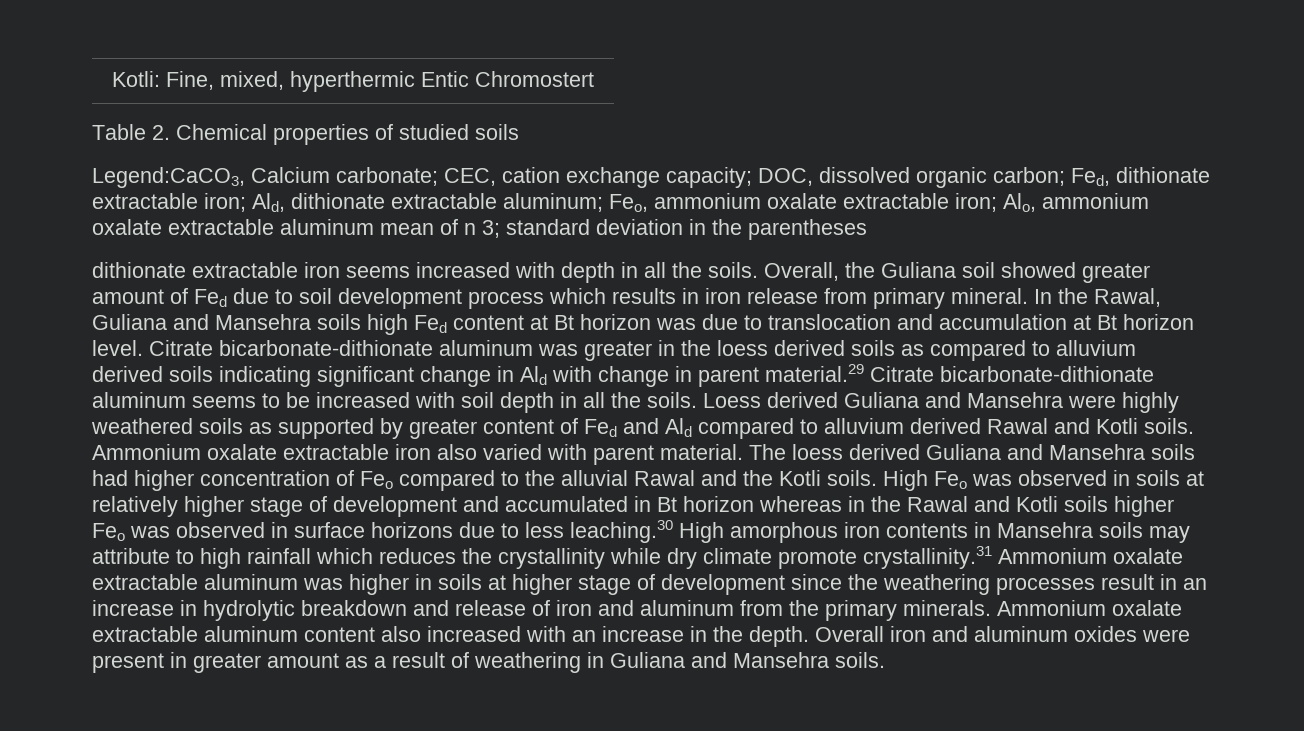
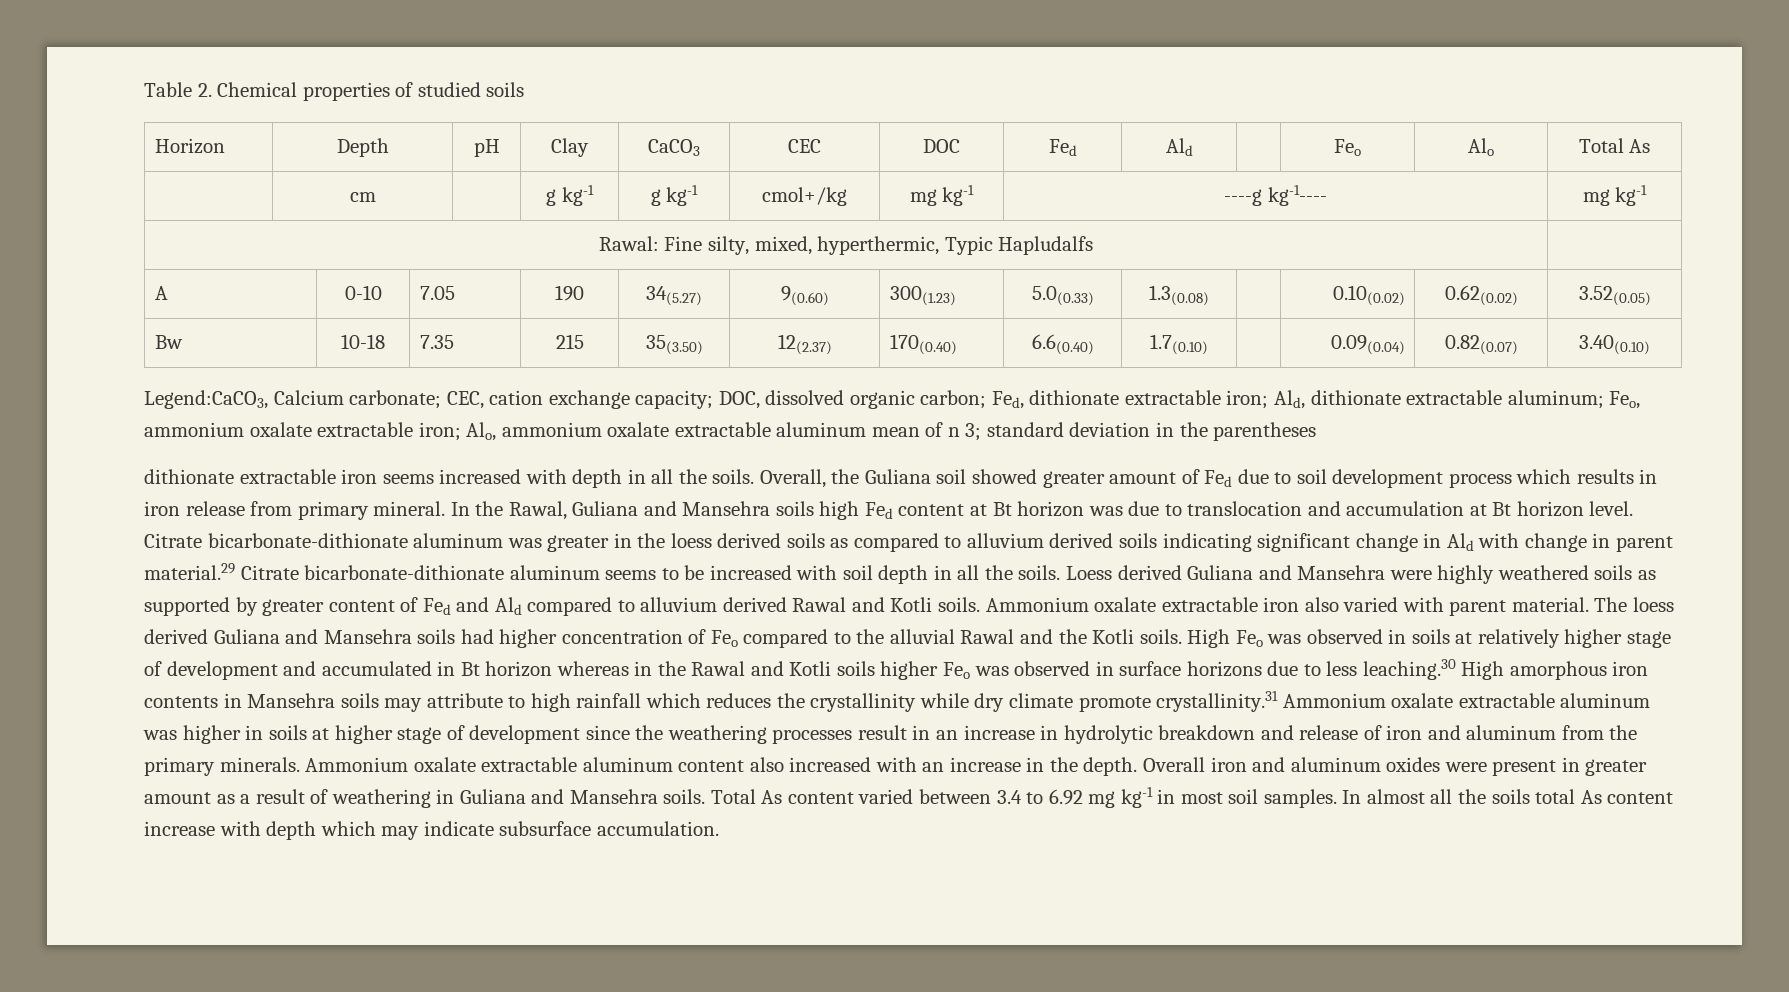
[112,71,594,92] Kotli: Fine, mixed, hyperthermic Entic Chromostert // -> (144, 89) none
(519, 132) none -> [154,138,225,154] [336,138,389,157] [473,139,500,157] [551,138,589,157] [648,139,700,156] [788,139,821,153] [923,139,960,153] [1048,139,1077,156] [1165,138,1193,156] [1334,139,1361,156] [1468,138,1494,156] [1578,138,1651,153] [349,192,376,202] [546,185,594,206] [650,185,699,206] [762,187,847,206] [909,185,975,206] [1224,185,1327,206] [1582,185,1648,206] [598,236,1094,255] [154,286,168,300] [344,285,382,300] [419,286,455,300] [555,285,584,301] [646,286,702,306] [780,286,829,306] [889,286,956,306] [1031,286,1094,306] [1149,285,1209,306] [1332,285,1405,306] [1444,285,1518,306] [1578,286,1651,306] [154,335,183,349] [341,334,385,349] [419,335,454,349] [555,334,584,349] [645,335,703,355] [777,334,832,355] [889,334,957,355] [1031,334,1094,355] [1150,334,1208,355] [1330,335,1405,355] [1444,335,1518,355] [1579,335,1650,355] // Horizon | Depth | pH | Clay | CaCO3 | CEC | DOC | Fed | Ald | | Feo | Alo | Total As // | cm | | g kg-1 | g kg-1 | cmol+/kg | mg kg-1 | ----g kg-1---- | mg kg-1 // Rawal: Fine silty, mixed, hyperthermic, Typic Hapludalfs | // A | 0-10 | 7.05 | 190 | 34(5.27) | 9(0.60) | 300(1.23) | 5.0(0.33) | 1.3(0.08) | | 0.10(0.02) | 0.62(0.02) | 3.52(0.05) // Bw | 10-18 | 7.35 | 215 | 35(3.50) | 12(2.37) | 170(0.40) | 6.6(0.40) | 1.7(0.10) | | 0.09(0.04) | 0.82(0.07) | 3.40(0.10)
(885, 660) none -> [710,787,1674,808] [144,821,719,840] Total As content varied between 3.4 to 6.92 mg kg-1 in most soil samples. In almost all the soils total As content increase with depth which may indicate subsurface accumulation.

